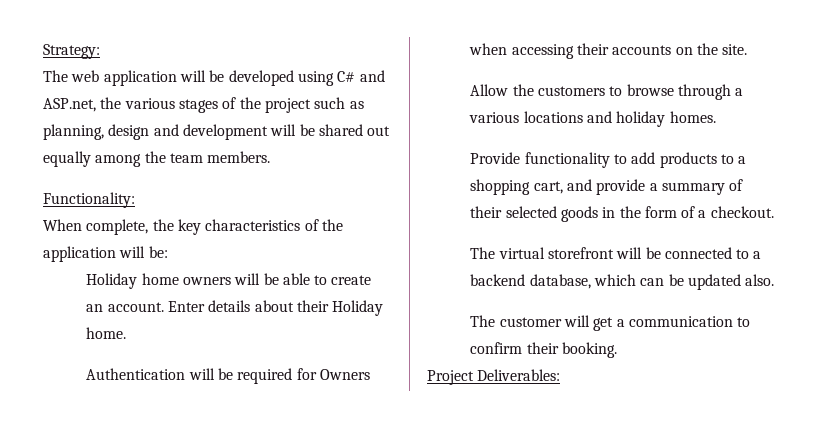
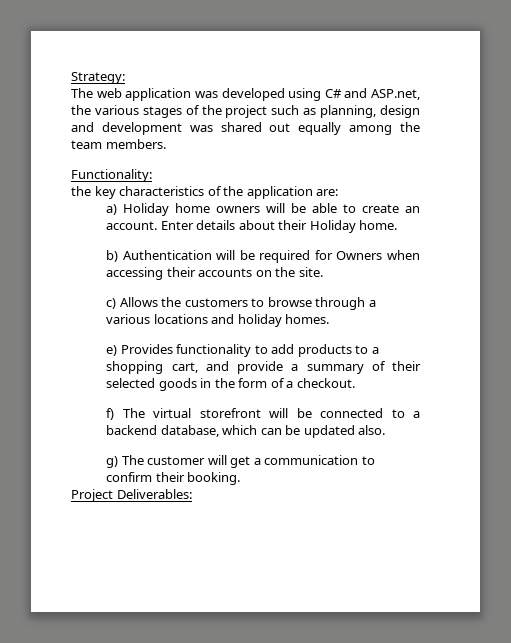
[179,70,225,82] will be -> [194,91,218,98] was
[270,124,315,136] will be -> [189,125,213,132] was
[43,219,149,235] When complete, -> (152, 175) none
[119,246,168,258] will be: // -> [316,189,339,196] [106,204,118,215] are: // a)
(127, 333) none -> [106,250,119,262] b)
[470,84,509,96] Allow -> [106,297,158,309] c) Allows
[470,152,521,164] Provide -> [106,344,173,356] e) Provides
(774, 212) none -> [106,408,115,420] f)
(775, 280) none -> [106,456,119,468] g)

